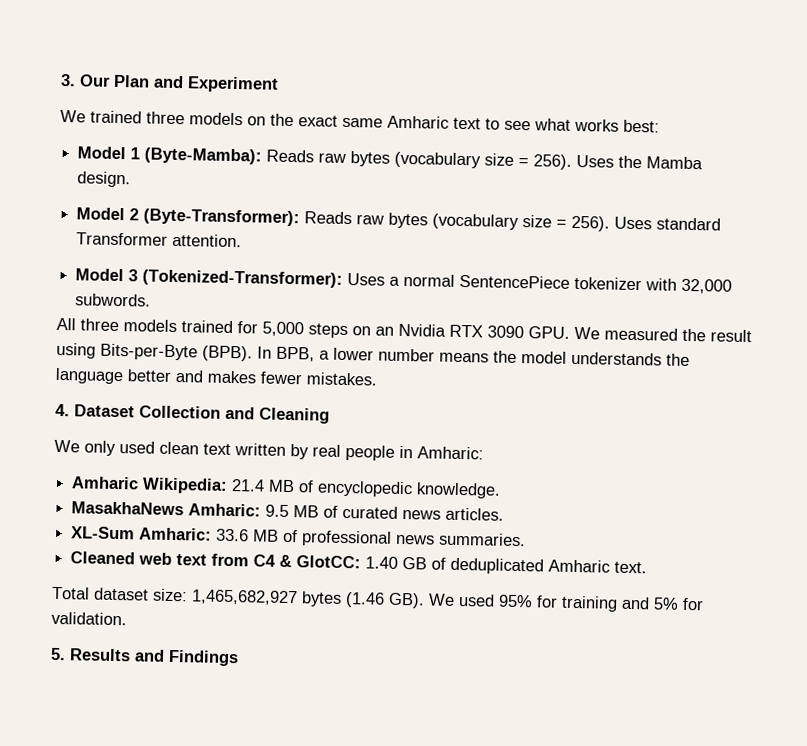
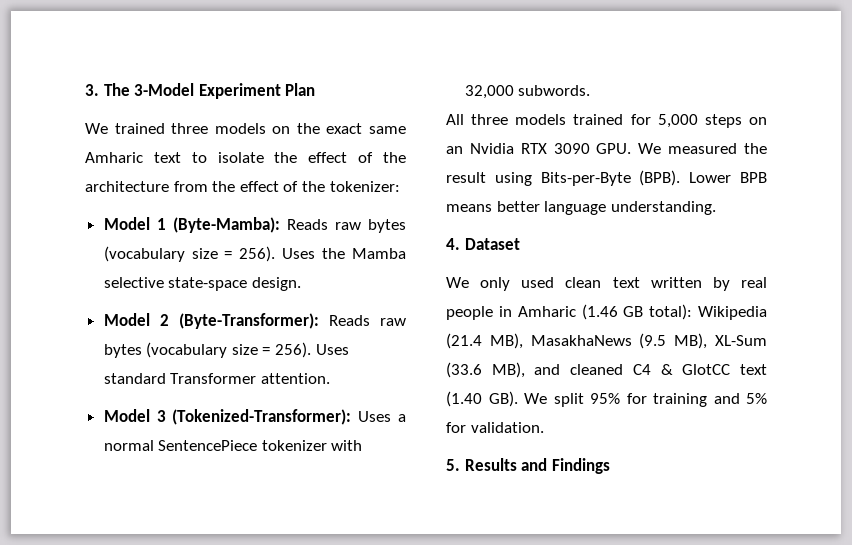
[79,74,111,87] Our -> [103,83,281,99] The 3-Model Experiment
[153,75,279,93] and Experiment -> (316, 89) none
[504,118,660,133] see what works best: -> [217,152,406,163] [85,181,400,192] isolate the effect of the architecture from the effect of the tokenizer:
(704, 163) none -> [103,277,248,291] selective state-space
[257,346,690,366] [55,367,377,386] In BPB, a lower number means the model understands the language better and makes fewer mistakes. -> [689,172,767,183] [446,201,716,215] Lower BPB means better language understanding.
[139,405,330,424] Collection and Cleaning -> (520, 244) none
[417,446,484,460] [71,476,502,499] [71,501,505,521] [71,526,527,547] [70,551,648,575] [52,586,385,608] Amharic: // Amharic Wikipedia: 21.4 MB of encyclopedic knowledge. // MasakhaNews Amharic: 9.5 MB of curated news articles. // XL-Sum Amharic: 33.6 MB of professional news summaries. // Cleaned web text from C4 & GlotCC: 1.40 GB of deduplicated Amharic text. // Total dataset size: 1,465,682,927 bytes (1.46 -> [517,304,767,320] [446,333,767,349] [446,362,767,378] [446,391,482,407] Amharic (1.46 GB total): Wikipedia (21.4 MB), MasakhaNews (9.5 MB), XL-Sum (33.6 MB), and cleaned C4 & GlotCC text (1.40
[458,594,495,607] used -> [553,393,584,407] split

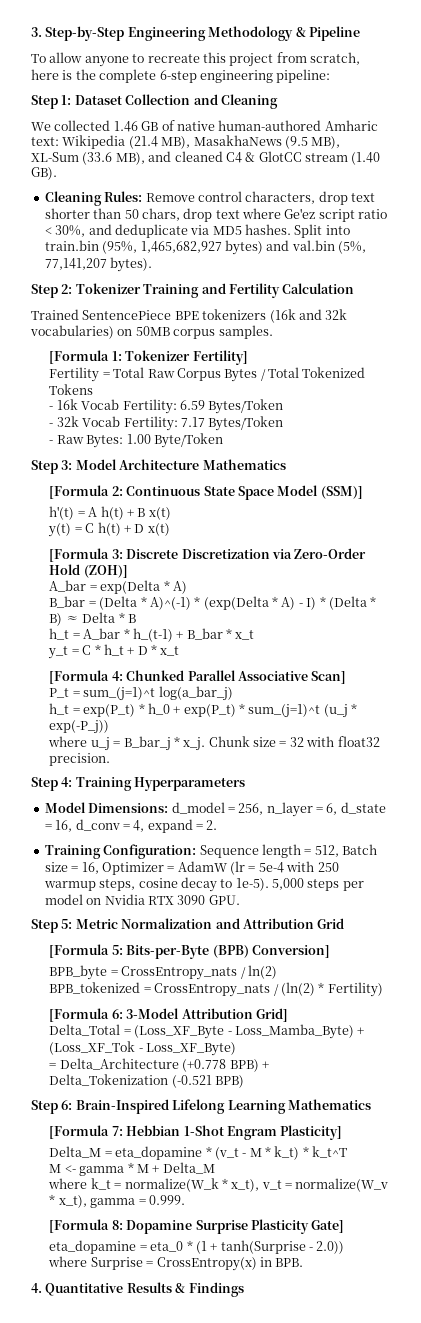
[103,83,316,99] [85,123,406,134] [85,152,406,163] [85,181,400,192] [103,217,406,233] [103,246,406,262] [103,277,301,291] [103,313,406,329] [103,342,349,358] [103,373,330,384] [103,409,406,425] [103,440,363,451] [464,85,591,99] [446,114,767,128] [446,143,767,154] [446,170,767,186] [446,201,716,215] [446,238,520,250] [446,277,767,291] [446,304,693,320] The 3-Model Experiment Plan // We trained three models on the exact same Amharic text to isolate the effect of the architecture from the effect of the tokenizer: // Model 1 (Byte-Mamba): Reads raw bytes (vocabulary size = 256). Uses the Mamba selective state-space design. // Model 2 (Byte-Transformer): Reads raw bytes (vocabulary size = 256). Uses standard Transformer attention. // Model 3 (Tokenized-Transformer): Uses a normal SentencePiece tokenizer with 32,000 subwords. // All three models trained for 5,000 steps on an Nvidia RTX 3090 GPU. We measured the result using Bits-per-Byte (BPB). Lower BPB means better language understanding. // 4. Dataset // We only used clean text written by real people in Amharic (1.46 GB total): -> [45,26,360,41] [31,52,360,67] [31,69,331,83] [31,94,278,109] [31,120,378,132] [31,137,59,146] Step-by-Step Engineering Methodology & Pipeline // To allow anyone to recreate this project from scratch, here is the complete 6-step engineering pipeline: // Step 1: Dataset Collection and Cleaning // We collected 1.46 GB of native human-authored Amharic text:
[740,364,767,375] text -> [305,153,348,162] stream
[524,393,767,407] [446,422,544,433] [446,458,548,471] We split 95% for training and 5% for validation. // 5. Results and -> [44,191,375,206] [44,208,388,222] [44,224,350,238] [44,240,366,255] [44,257,153,272] [31,283,355,298] [31,309,348,323] [30,325,273,339] [49,350,248,365] [49,367,366,382] [49,384,94,395] [49,399,284,414] [49,416,284,431] [49,433,223,448] [31,459,286,474] [49,485,363,500] [49,506,171,520] [48,522,170,537] [49,548,367,562] [49,564,128,578] [49,580,187,594] [49,596,377,610] [49,612,136,626] [49,628,255,642] [48,644,180,659] [49,670,347,684] [49,686,233,701] [49,703,358,718] [49,720,110,734] [48,736,380,751] [49,753,111,766] [31,777,246,791] [44,802,386,817] [44,819,218,833] [44,844,377,859] [44,861,339,875] [43,877,364,892] [44,894,240,905] [31,918,345,933] [49,944,330,959] [49,965,277,980] [49,982,383,997] [49,1008,288,1022] [49,1024,365,1039] [49,1041,237,1056] [49,1058,269,1072] [49,1074,245,1088] [31,1099,371,1114] [49,1125,343,1140] [49,1146,348,1160] [49,1162,215,1176] [48,1178,389,1192] [49,1194,185,1208] [49,1219,345,1234] [49,1240,345,1254] [48,1256,304,1271] [31,1282,186,1296] // Cleaning Rules: Remove control characters, drop text shorter than 50 chars, drop text where Ge'ez script ratio < 30%, and deduplicate via MD5 hashes. Split into train.bin (95%, 1,465,682,927 bytes) and val.bin (5%, 77,141,207 bytes). // Step 2: Tokenizer Training and Fertility Calculation // Trained SentencePiece BPE tokenizers (16k and 32k vocabularies) on 50MB corpus samples. // [Formula 1: Tokenizer Fertility] // Fertility = Total Raw Corpus Bytes / Total Tokenized Tokens // - 16k Vocab Fertility: 6.59 Bytes/Token // - 32k Vocab Fertility: 7.17 Bytes/Token // - Raw Bytes: 1.00 Byte/Token // Step 3: Model Architecture Mathematics // [Formula 2: Continuous State Space Model (SSM)] // h'(t) = A h(t) + B x(t) // y(t) = C h(t) + D x(t) // [Formula 3: Discrete Discretization via Zero-Order Hold (ZOH)] // A_bar = exp(Delta * A) // B_bar = (Delta * A)^(-1) * (exp(Delta * A) - I) * (Delta * B) ≈ Delta * B // h_t = A_bar * h_(t-1) + B_bar * x_t // y_t = C * h_t + D * x_t // [Formula 4: Chunked Parallel Associative Scan] // P_t = sum_(j=1)^t log(a_bar_j) // h_t = exp(P_t) * h_0 + exp(P_t) * sum_(j=1)^t (u_j * exp(-P_j)) // where u_j = B_bar_j * x_j. Chunk size = 32 with float32 precision. // Step 4: Training Hyperparameters // Model Dimensions: d_model = 256, n_layer = 6, d_state = 16, d_conv = 4, expand = 2. // Training Configuration: Sequence length = 512, Batch size = 16, Optimizer = AdamW (lr = 5e-4 with 250 warmup steps, cosine decay to 1e-5). 5,000 steps per model on Nvidia RTX 3090 GPU. // Step 5: Metric Normalization and Attribution Grid // [Formula 5: Bits-per-Byte (BPB) Conversion] // BPB_byte = CrossEntropy_nats / ln(2) // BPB_tokenized = CrossEntropy_nats / (ln(2) * Fertility) // [Formula 6: 3-Model Attribution Grid] // Delta_Total = (Loss_XF_Byte - Loss_Mamba_Byte) + (Loss_XF_Tok - Loss_XF_Byte) // = Delta_Architecture (+0.778 BPB) + Delta_Tokenization (-0.521 BPB) // Step 6: Brain-Inspired Lifelong Learning Mathematics // [Formula 7: Hebbian 1-Shot Engram Plasticity] // Delta_M = eta_dopamine * (v_t - M * k_t) * k_t^T // M <- gamma * M + Delta_M // where k_t = normalize(W_k * x_t), v_t = normalize(W_v * x_t), gamma = 0.999. // [Formula 8: Dopamine Surprise Plasticity Gate] // eta_dopamine = eta_0 * (1 + tanh(Surprise - 2.0)) // where Surprise = CrossEntropy(x) in BPB. // 4. Quantitative Results &

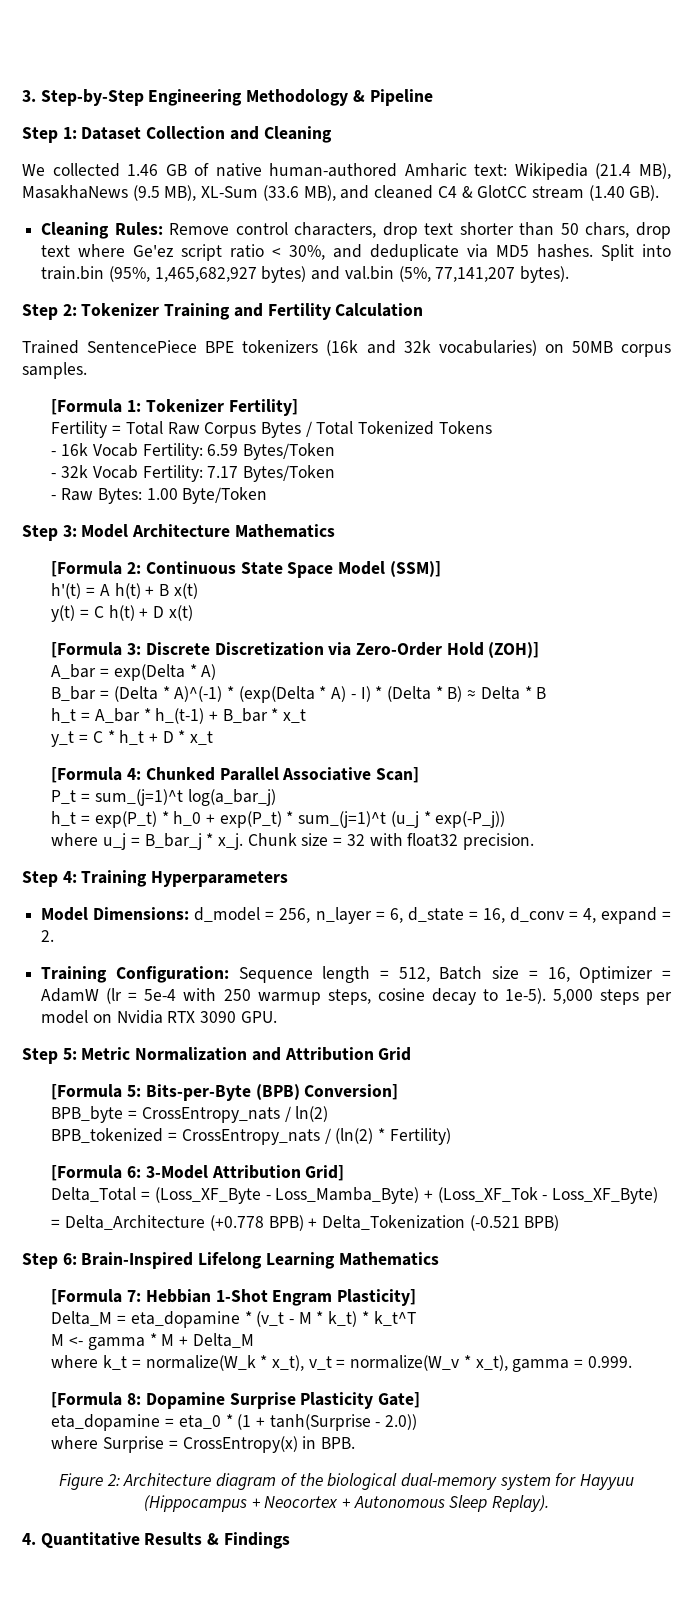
[31,52,360,67] [31,69,331,83] // To allow anyone to recreate this project from scratch, here is the complete 6-step engineering pipeline: -> (433, 97) none
(304, 1262) none -> [58,1473,635,1490] [143,1495,550,1512] // Figure 2: Architecture diagram of the biological dual-memory system for Hayyuu (Hippocampus + Neocortex + Autonomous Sleep Replay).

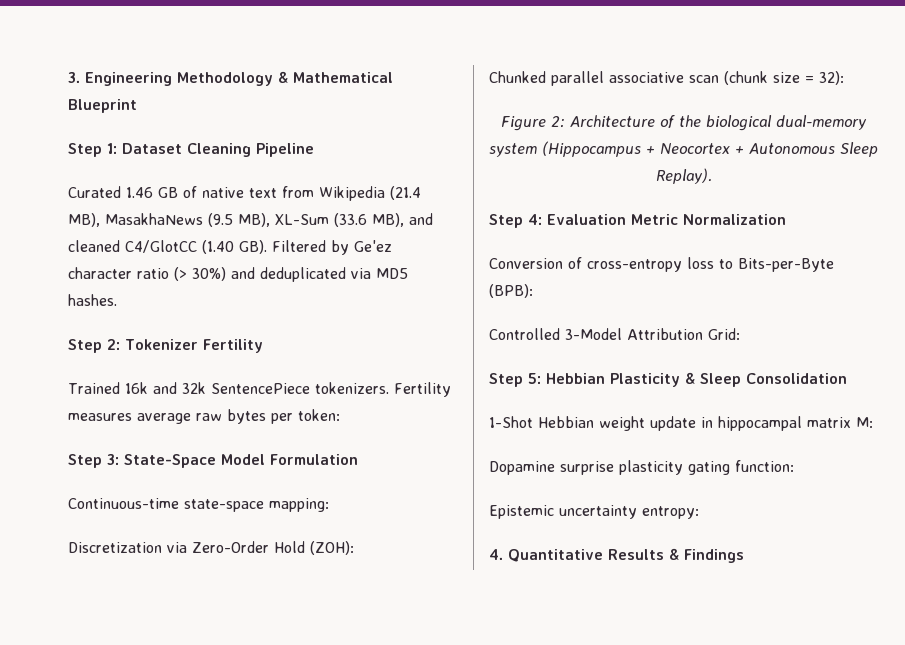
[40,89,144,106] Step-by-Step -> (80, 77) none
[369,89,433,106] Pipeline -> [293,72,393,83] [68,99,137,113] Mathematical Blueprint
[146,126,332,143] [22,163,120,177] Collection and Cleaning // We collected -> [187,143,314,157] [68,186,121,198] Cleaning Pipeline // Curated
[269,163,508,177] human-authored Amharic text: -> [249,186,314,198] text from
[437,185,660,201] [41,222,671,239] [41,244,672,261] [41,266,570,283] C4 & GlotCC stream (1.40 GB). // Cleaning Rules: Remove control characters, drop text shorter than 50 chars, drop text where Ge'ez script ratio < 30%, and deduplicate via MD5 hashes. Split into train.bin (95%, 1,465,682,927 bytes) and val.bin (5%, 77,141,207 bytes). -> [125,240,392,255] [68,267,408,282] [68,294,117,306] C4/GlotCC (1.40 GB). Filtered by Ge'ez character ratio (> 30%) and deduplicated via MD5 hashes.
[164,303,424,320] Training and Fertility Calculation -> [202,339,263,353] Fertility
[87,340,672,357] [22,362,87,379] [51,399,298,416] [51,421,492,438] [51,443,335,460] [51,465,335,482] [51,487,268,504] [22,524,335,541] [51,561,441,578] [51,583,198,599] [51,605,193,622] [51,642,540,658] [51,664,217,681] [51,686,547,703] [51,708,307,724] [51,730,214,747] [51,767,419,783] [51,789,276,806] [51,811,506,828] [51,833,535,850] [22,870,289,887] [41,907,671,924] [41,930,55,942] [41,966,671,983] [41,988,673,1005] [41,1010,277,1024] [22,1047,412,1064] [51,1084,399,1101] [51,1106,329,1123] [51,1128,451,1145] [51,1165,345,1181] [51,1187,659,1204] [51,1215,560,1231] [22,1252,439,1269] [51,1289,416,1306] [51,1311,416,1328] [51,1333,254,1350] [51,1355,632,1372] [51,1392,420,1409] [51,1414,418,1431] [51,1436,355,1453] SentencePiece BPE tokenizers (16k and 32k vocabularies) on 50MB corpus samples. // [Formula 1: Tokenizer Fertility] // Fertility = Total Raw Corpus Bytes / Total Tokenized Tokens // - 16k Vocab Fertility: 6.59 Bytes/Token // - 32k Vocab Fertility: 7.17 Bytes/Token // - Raw Bytes: 1.00 Byte/Token // Step 3: Model Architecture Mathematics // [Formula 2: Continuous State Space Model (SSM)] // h'(t) = A h(t) + B x(t) // y(t) = C h(t) + D x(t) // [Formula 3: Discrete Discretization via Zero-Order Hold (ZOH)] // A_bar = exp(Delta * A) // B_bar = (Delta * A)^(-1) * (exp(Delta * A) - I) * (Delta * B) ≈ Delta * B // h_t = A_bar * h_(t-1) + B_bar * x_t // y_t = C * h_t + D * x_t // [Formula 4: Chunked Parallel Associative Scan] // P_t = sum_(j=1)^t log(a_bar_j) // h_t = exp(P_t) * h_0 + exp(P_t) * sum_(j=1)^t (u_j * exp(-P_j)) // where u_j = B_bar_j * x_j. Chunk size = 32 with float32 precision. // Step 4: Training Hyperparameters // Model Dimensions: d_model = 256, n_layer = 6, d_state = 16, d_conv = 4, expand = 2. // Training Configuration: Sequence length = 512, Batch size = 16, Optimizer = AdamW (lr = 5e-4 with 250 warmup steps, cosine decay to 1e-5). 5,000 steps per model on Nvidia RTX 3090 GPU. // Step 5: Metric Normalization and Attribution Grid // [Formula 5: Bits-per-Byte (BPB) Conversion] // BPB_byte = CrossEntropy_nats / ln(2) // BPB_tokenized = CrossEntropy_nats / (ln(2) * Fertility) // [Formula 6: 3-Model Attribution Grid] // Delta_Total = (Loss_XF_Byte - Loss_Mamba_Byte) + (Loss_XF_Tok - Loss_XF_Byte) // = Delta_Architecture (+0.778 BPB) + Delta_Tokenization (-0.521 BPB) // Step 6: Brain-Inspired Lifelong Learning Mathematics // [Formula 7: Hebbian 1-Shot Engram Plasticity] // Delta_M = eta_dopamine * (v_t - M * k_t) * k_t^T // M <- gamma * M + Delta_M // where k_t = normalize(W_k * x_t), v_t = normalize(W_v * x_t), gamma = 0.999. // [Formula 8: Dopamine Surprise Plasticity Gate] // eta_dopamine = eta_0 * (1 + tanh(Surprise - 2.0)) // where Surprise = CrossEntropy(x) in BPB. -> [124,382,451,397] [68,409,340,424] [68,454,358,468] [68,498,329,512] [68,541,354,555] [489,71,844,86] 16k and 32k SentencePiece tokenizers. Fertility measures average raw bytes per token: // Step 3: State-Space Model Formulation // Continuous-time state-space mapping: // Discretization via Zero-Order Hold (ZOH): // Chunked parallel associative scan (chunk size = 32):
[216,1473,277,1490] diagram -> (655, 121) none
[555,1473,635,1490] for Hayyuu -> (537, 150) none
(550, 1503) none -> [489,214,786,228] [489,257,834,272] [489,284,533,298] [489,328,740,340] [489,372,847,387] [489,416,873,431] [489,460,794,475] [489,505,699,519] // Step 4: Evaluation Metric Normalization // Conversion of cross-entropy loss to Bits-per-Byte (BPB): // Controlled 3-Model Attribution Grid: // Step 5: Hebbian Plasticity & Sleep Consolidation // 1-Shot Hebbian weight update in hippocampal matrix M: // Dopamine surprise plasticity gating function: // Epistemic uncertainty entropy:

